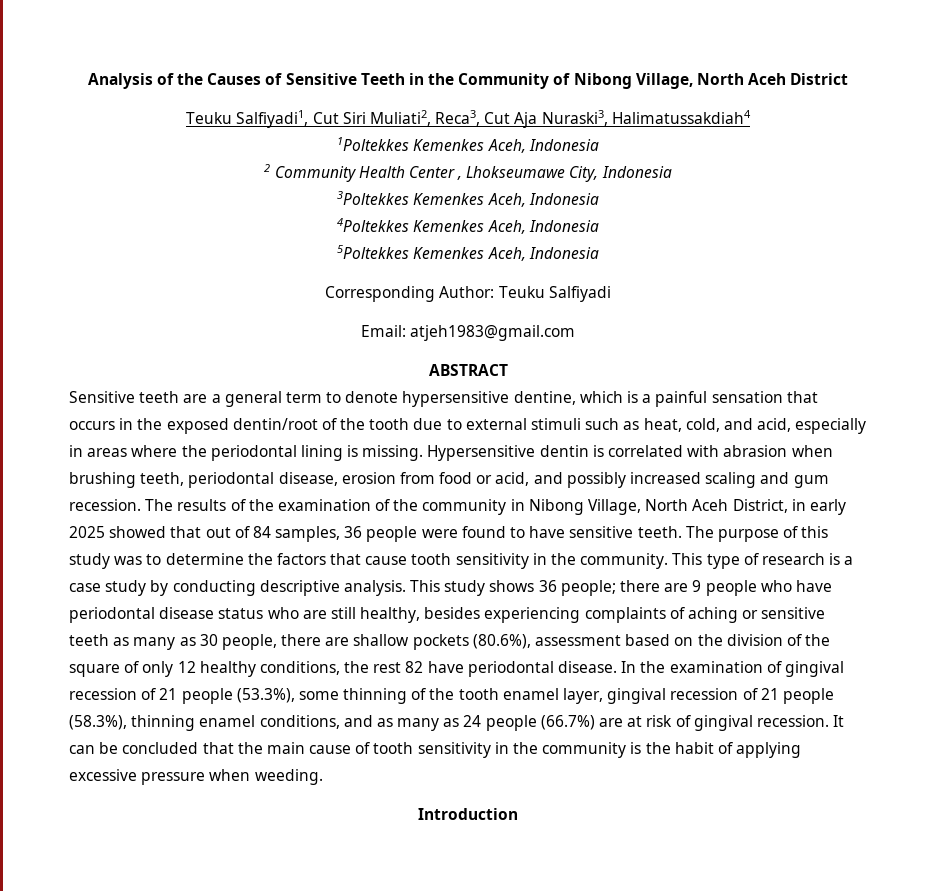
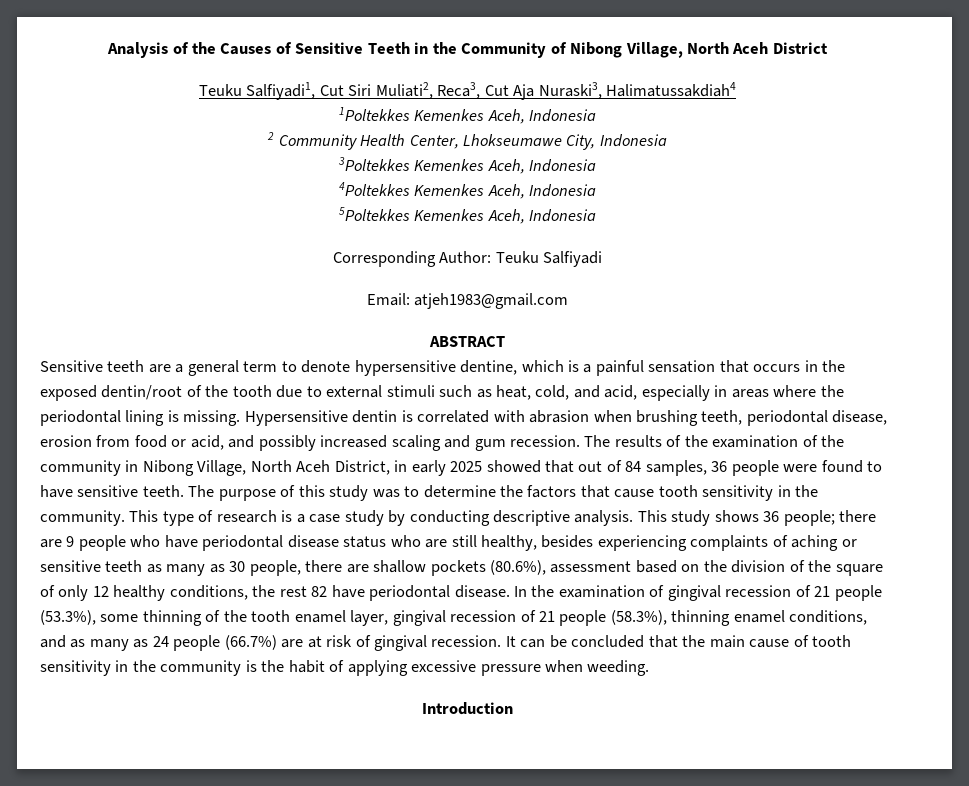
[408,166,463,180] Center , -> [409,135,459,149] Center,

